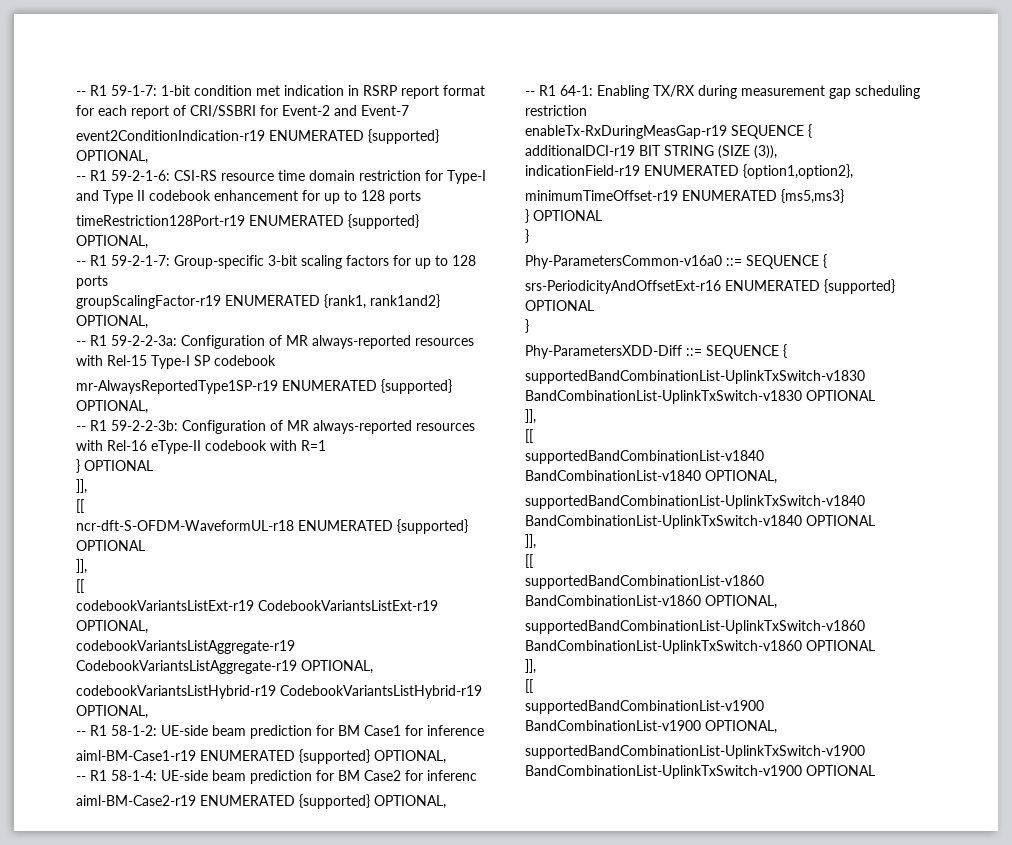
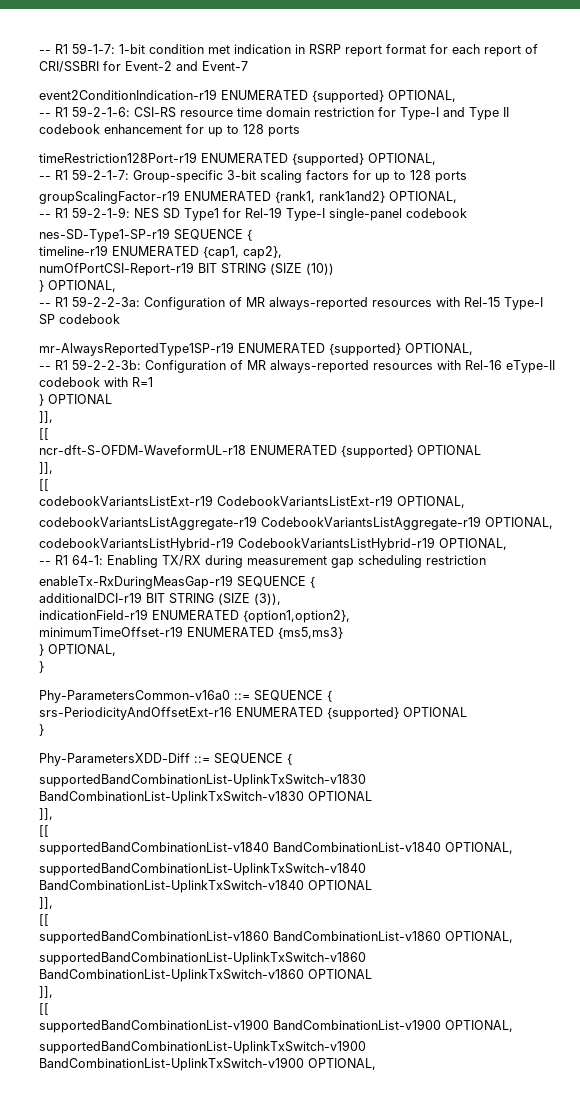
(148, 322) none -> [39,207,467,221] [39,228,252,242] [39,245,282,259] [39,262,334,276] [39,280,116,292] // -- R1 59-2-1-9: NES SD Type1 for Rel-19 Type-I single-panel codebook // nes-SD-Type1-SP-r19 SEQUENCE { // timeline-r19 ENUMERATED {cap1, cap2}, // numOfPortCSI-Report-r19 BIT STRING (SIZE (10)) // } OPTIONAL,
[76,725,484,739] [76,749,446,764] [76,770,477,784] [76,794,446,809] // -- R1 58-1-2: UE-side beam prediction for BM Case1 for inference // aiml-BM-Case1-r19 ENUMERATED {supported} OPTIONAL, // -- R1 58-1-4: UE-side beam prediction for BM Case2 for inferenc // aiml-BM-Case2-r19 ENUMERATED {supported} OPTIONAL, -> (507, 544) none
[533,210,602,221] OPTIONAL -> [48,644,116,656] OPTIONAL,
[806,765,875,776] OPTIONAL -> [308,1058,376,1070] OPTIONAL,

